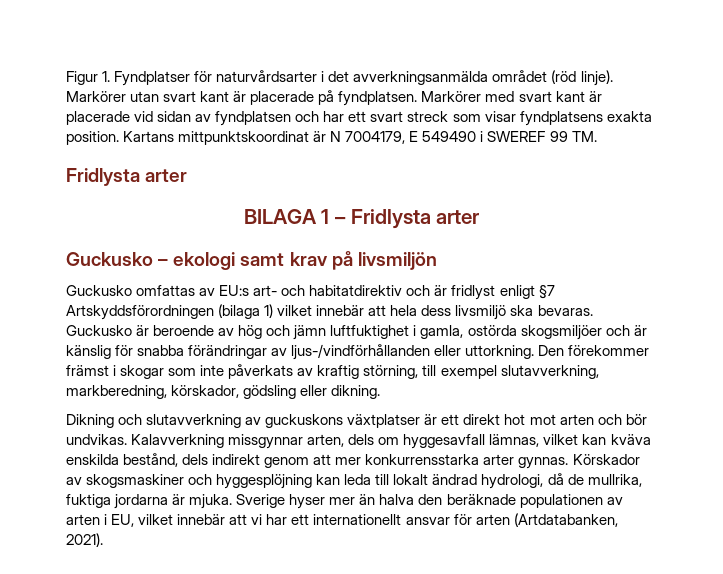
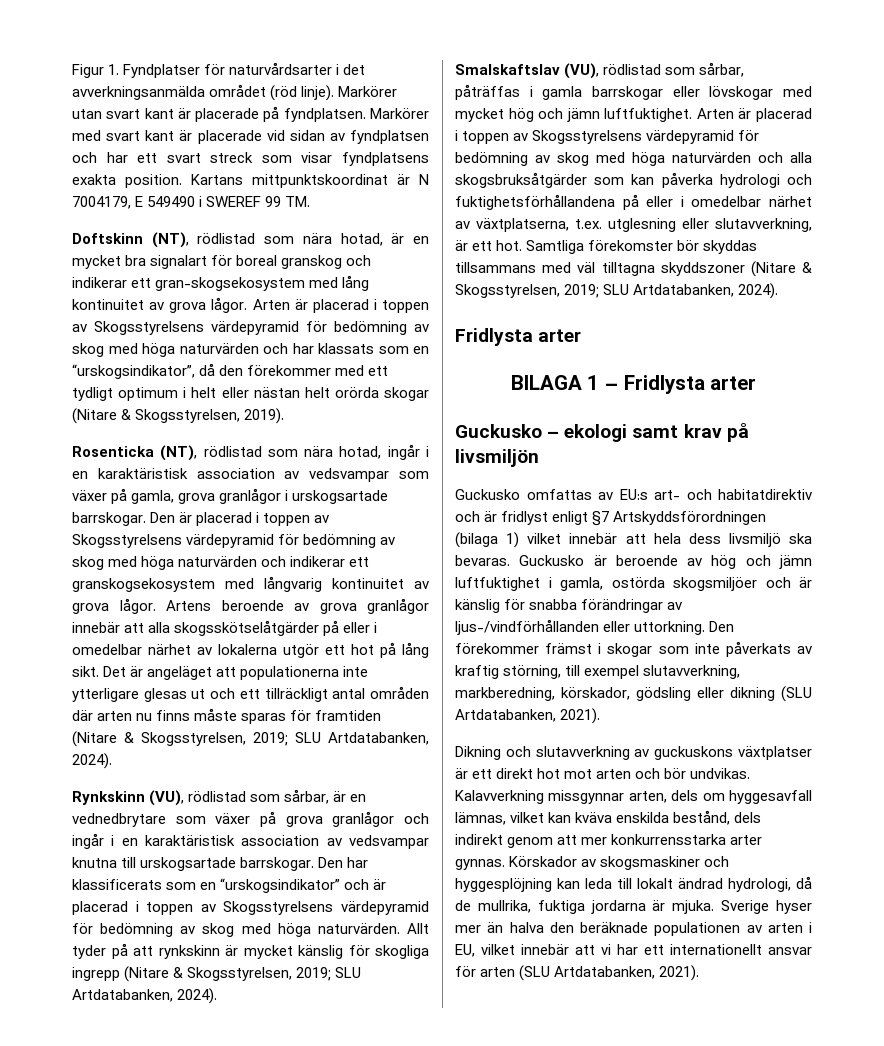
(597, 136) none -> [72,232,430,248] [72,255,372,269] [72,275,370,291] [72,297,429,313] [72,321,429,335] [72,343,429,357] [72,363,389,379] [72,387,429,401] [72,408,285,424] [72,444,429,461] [72,468,430,482] [72,488,389,504] [72,512,330,526] [72,534,396,548] [72,556,370,570] [72,576,429,592] [72,598,429,614] [72,620,378,636] [72,642,429,658] [72,666,369,680] [72,686,430,702] [72,708,382,724] [72,731,429,747] [72,753,112,769] [72,789,367,806] [72,811,429,827] [72,833,429,849] [72,857,369,871] [72,878,387,893] [72,901,429,915] [72,923,430,937] [72,943,429,959] [72,966,362,982] [72,988,218,1004] [455,62,745,79] [455,84,812,100] [455,108,812,122] [455,130,760,144] [455,152,812,166] [455,172,812,188] [455,194,812,210] [455,218,812,232] [455,240,758,254] [455,261,812,277] [455,283,779,299] // Doftskinn (NT), rödlistad som nära hotad, är en mycket bra signalart för boreal granskog och indikerar ett gran-skogsekosystem med lång kontinuitet av grova lågor. Arten är placerad i toppen av Skogsstyrelsens värdepyramid för bedömning av skog med höga naturvärden och har klassats som en “urskogsindikator”, då den förekommer med ett tydligt optimum i helt eller nästan helt orörda skogar (Nitare & Skogsstyrelsen, 2019). // Rosenticka (NT), rödlistad som nära hotad, ingår i en karaktäristisk association av vedsvampar som växer på gamla, grova granlågor i urskogsartade barrskogar. Den är placerad i toppen av Skogsstyrelsens värdepyramid för bedömning av skog med höga naturvärden och indikerar ett granskogsekosystem med långvarig kontinuitet av grova lågor. Artens beroende av grova granlågor innebär att alla skogsskötselåtgärder på eller i omedelbar närhet av lokalerna utgör ett hot på lång sikt. Det är angeläget att populationerna inte ytterligare glesas ut och ett tillräckligt antal områden där arten nu finns måste sparas för framtiden (Nitare & Skogsstyrelsen, 2019; SLU Artdatabanken, 2024). // Rynkskinn (VU), rödlistad som sårbar, är en vednedbrytare som växer på grova granlågor och ingår i en karaktäristisk association av vedsvampar knutna till urskogsartade barrskogar. Den har klassificerats som en “urskogsindikator” och är placerad i toppen av Skogsstyrelsens värdepyramid för bedömning av skog med höga naturvärden. Allt tyder på att rynkskinn är mycket känslig för skogliga ingrepp (Nitare & Skogsstyrelsen, 2019; SLU Artdatabanken, 2024). // Smalskaftslav (VU), rödlistad som sårbar, påträffas i gamla barrskogar eller lövskogar med mycket hög och jämn luftfuktighet. Arten är placerad i toppen av Skogsstyrelsens värdepyramid för bedömning av skog med höga naturvärden och alla skogsbruksåtgärder som kan påverka hydrologi och fuktighetsförhållandena på eller i omedelbar närhet av växtplatserna, t.ex. utglesning eller slutavverkning, är ett hot. Samtliga förekomster bör skyddas tillsammans med väl tilltagna skyddszoner (Nitare & Skogsstyrelsen, 2019; SLU Artdatabanken, 2024).
[331,385,381,399] dikning. -> [730,686,812,702] [455,708,601,724] dikning (SLU Artdatabanken, 2021).
[513,513,618,527] (Artdatabanken, -> [519,965,656,981] (SLU Artdatabanken,

